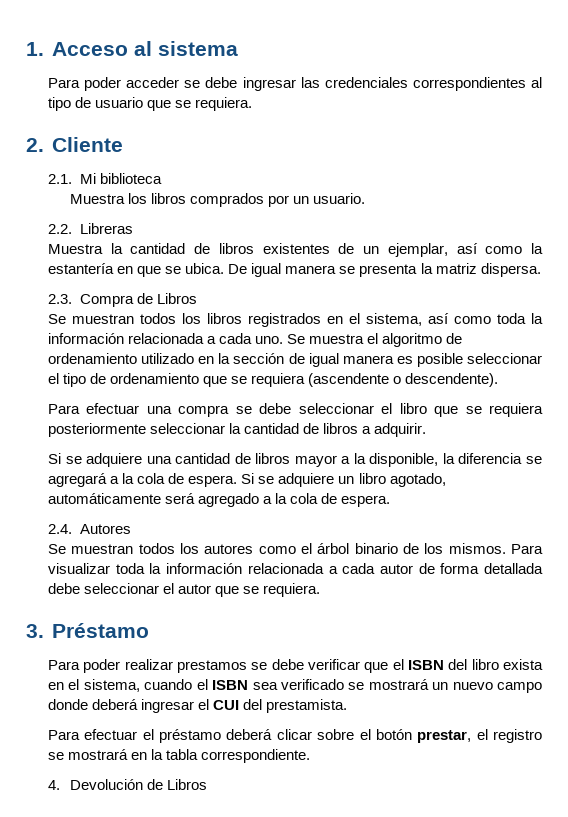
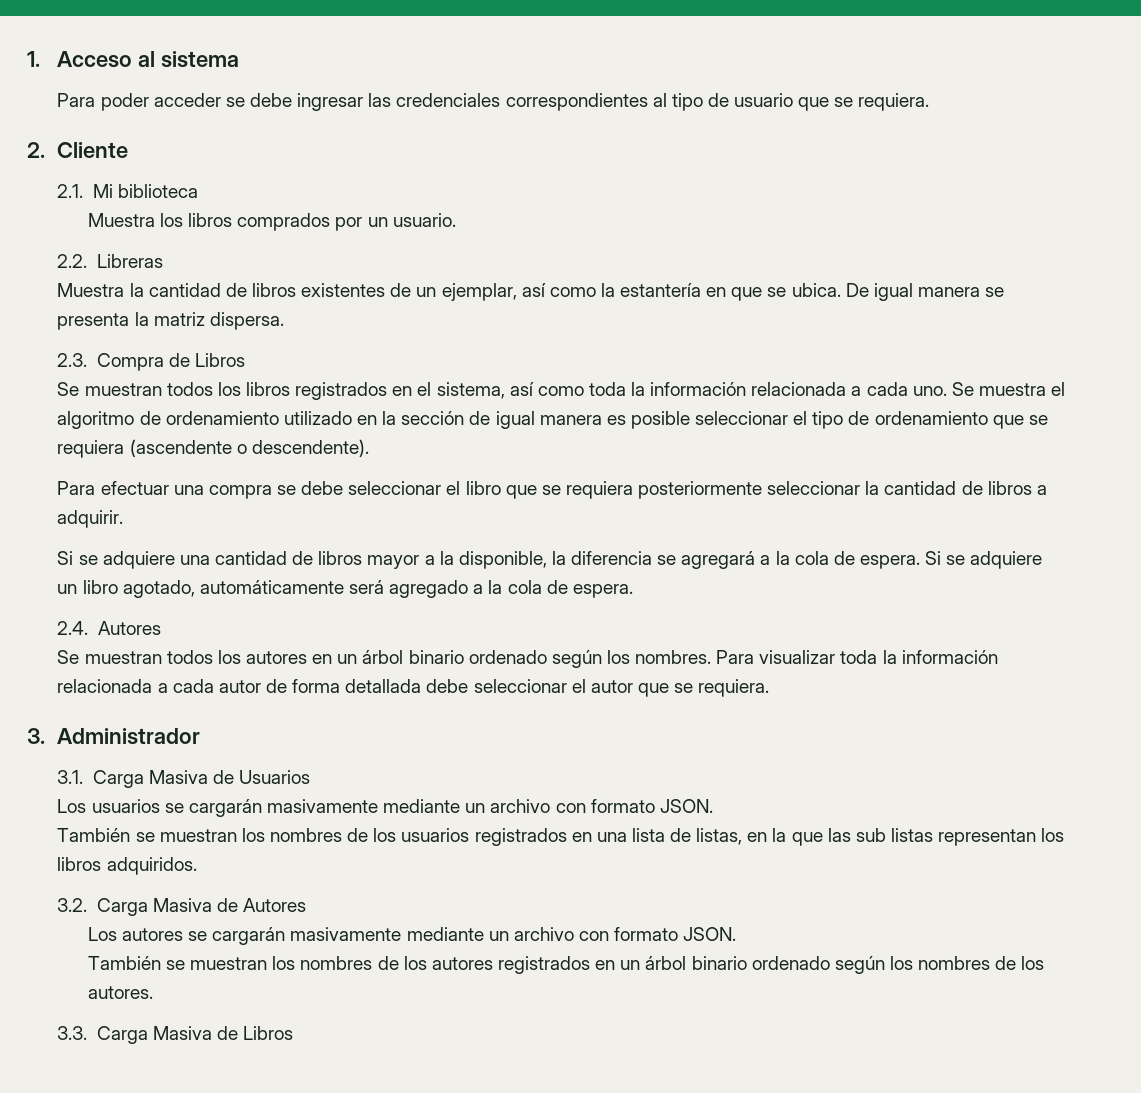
[258,543,506,554] como el árbol binario de los mismos. -> [312,650,712,668] en un árbol binario ordenado según los nombres.
[51,623,149,638] [47,659,543,673] [47,679,542,693] [47,699,348,713] [47,729,542,743] [47,749,311,763] [47,779,143,790] Préstamo // Para poder realizar prestamos se debe verificar que el ISBN del libro exista en el sistema, cuando el ISBN sea verificado se mostrará un nuevo campo donde deberá ingresar el CUI del prestamista. // Para efectuar el préstamo deberá clicar sobre el botón prestar, el registro se mostrará en la tabla correspondiente. // 4. Devolución -> [57,728,201,745] [57,770,311,788] [57,799,713,817] [57,828,1065,846] [57,857,197,875] [57,898,307,916] [87,927,737,945] [87,956,1045,974] [87,986,153,999] [57,1026,213,1044] Administrador // 3.1. Carga Masiva de Usuarios // Los usuarios se cargarán masivamente mediante un archivo con formato JSON. // También se muestran los nombres de los usuarios registrados en una lista de listas, en la que las sub listas representan los libros adquiridos. // 3.2. Carga Masiva de Autores // Los autores se cargarán masivamente mediante un archivo con formato JSON. // También se muestran los nombres de los autores registrados en un árbol binario ordenado según los nombres de los autores. // 3.3. Carga Masiva

